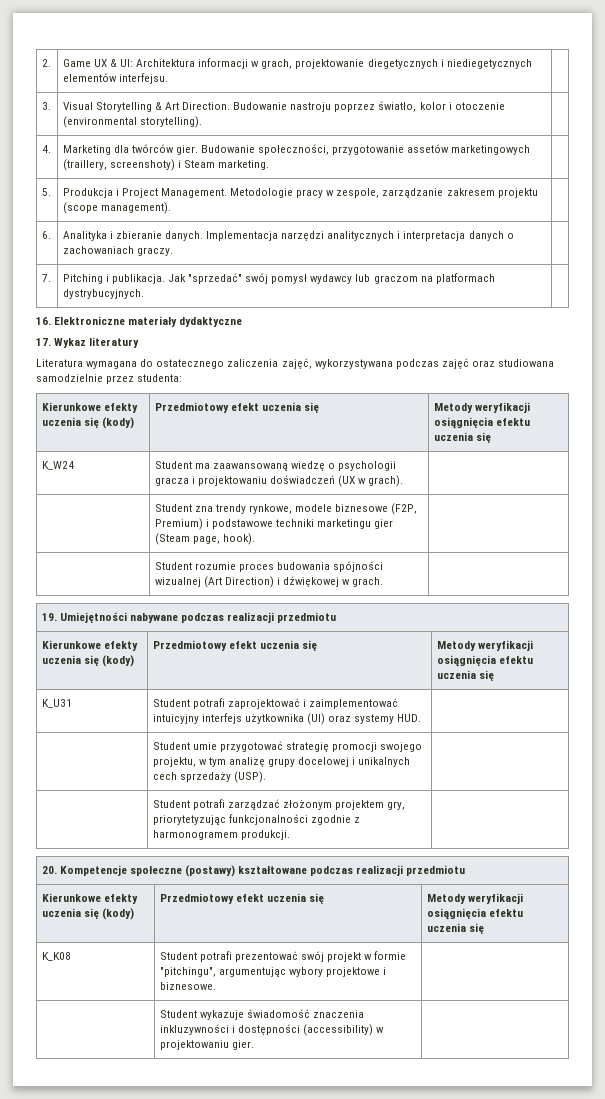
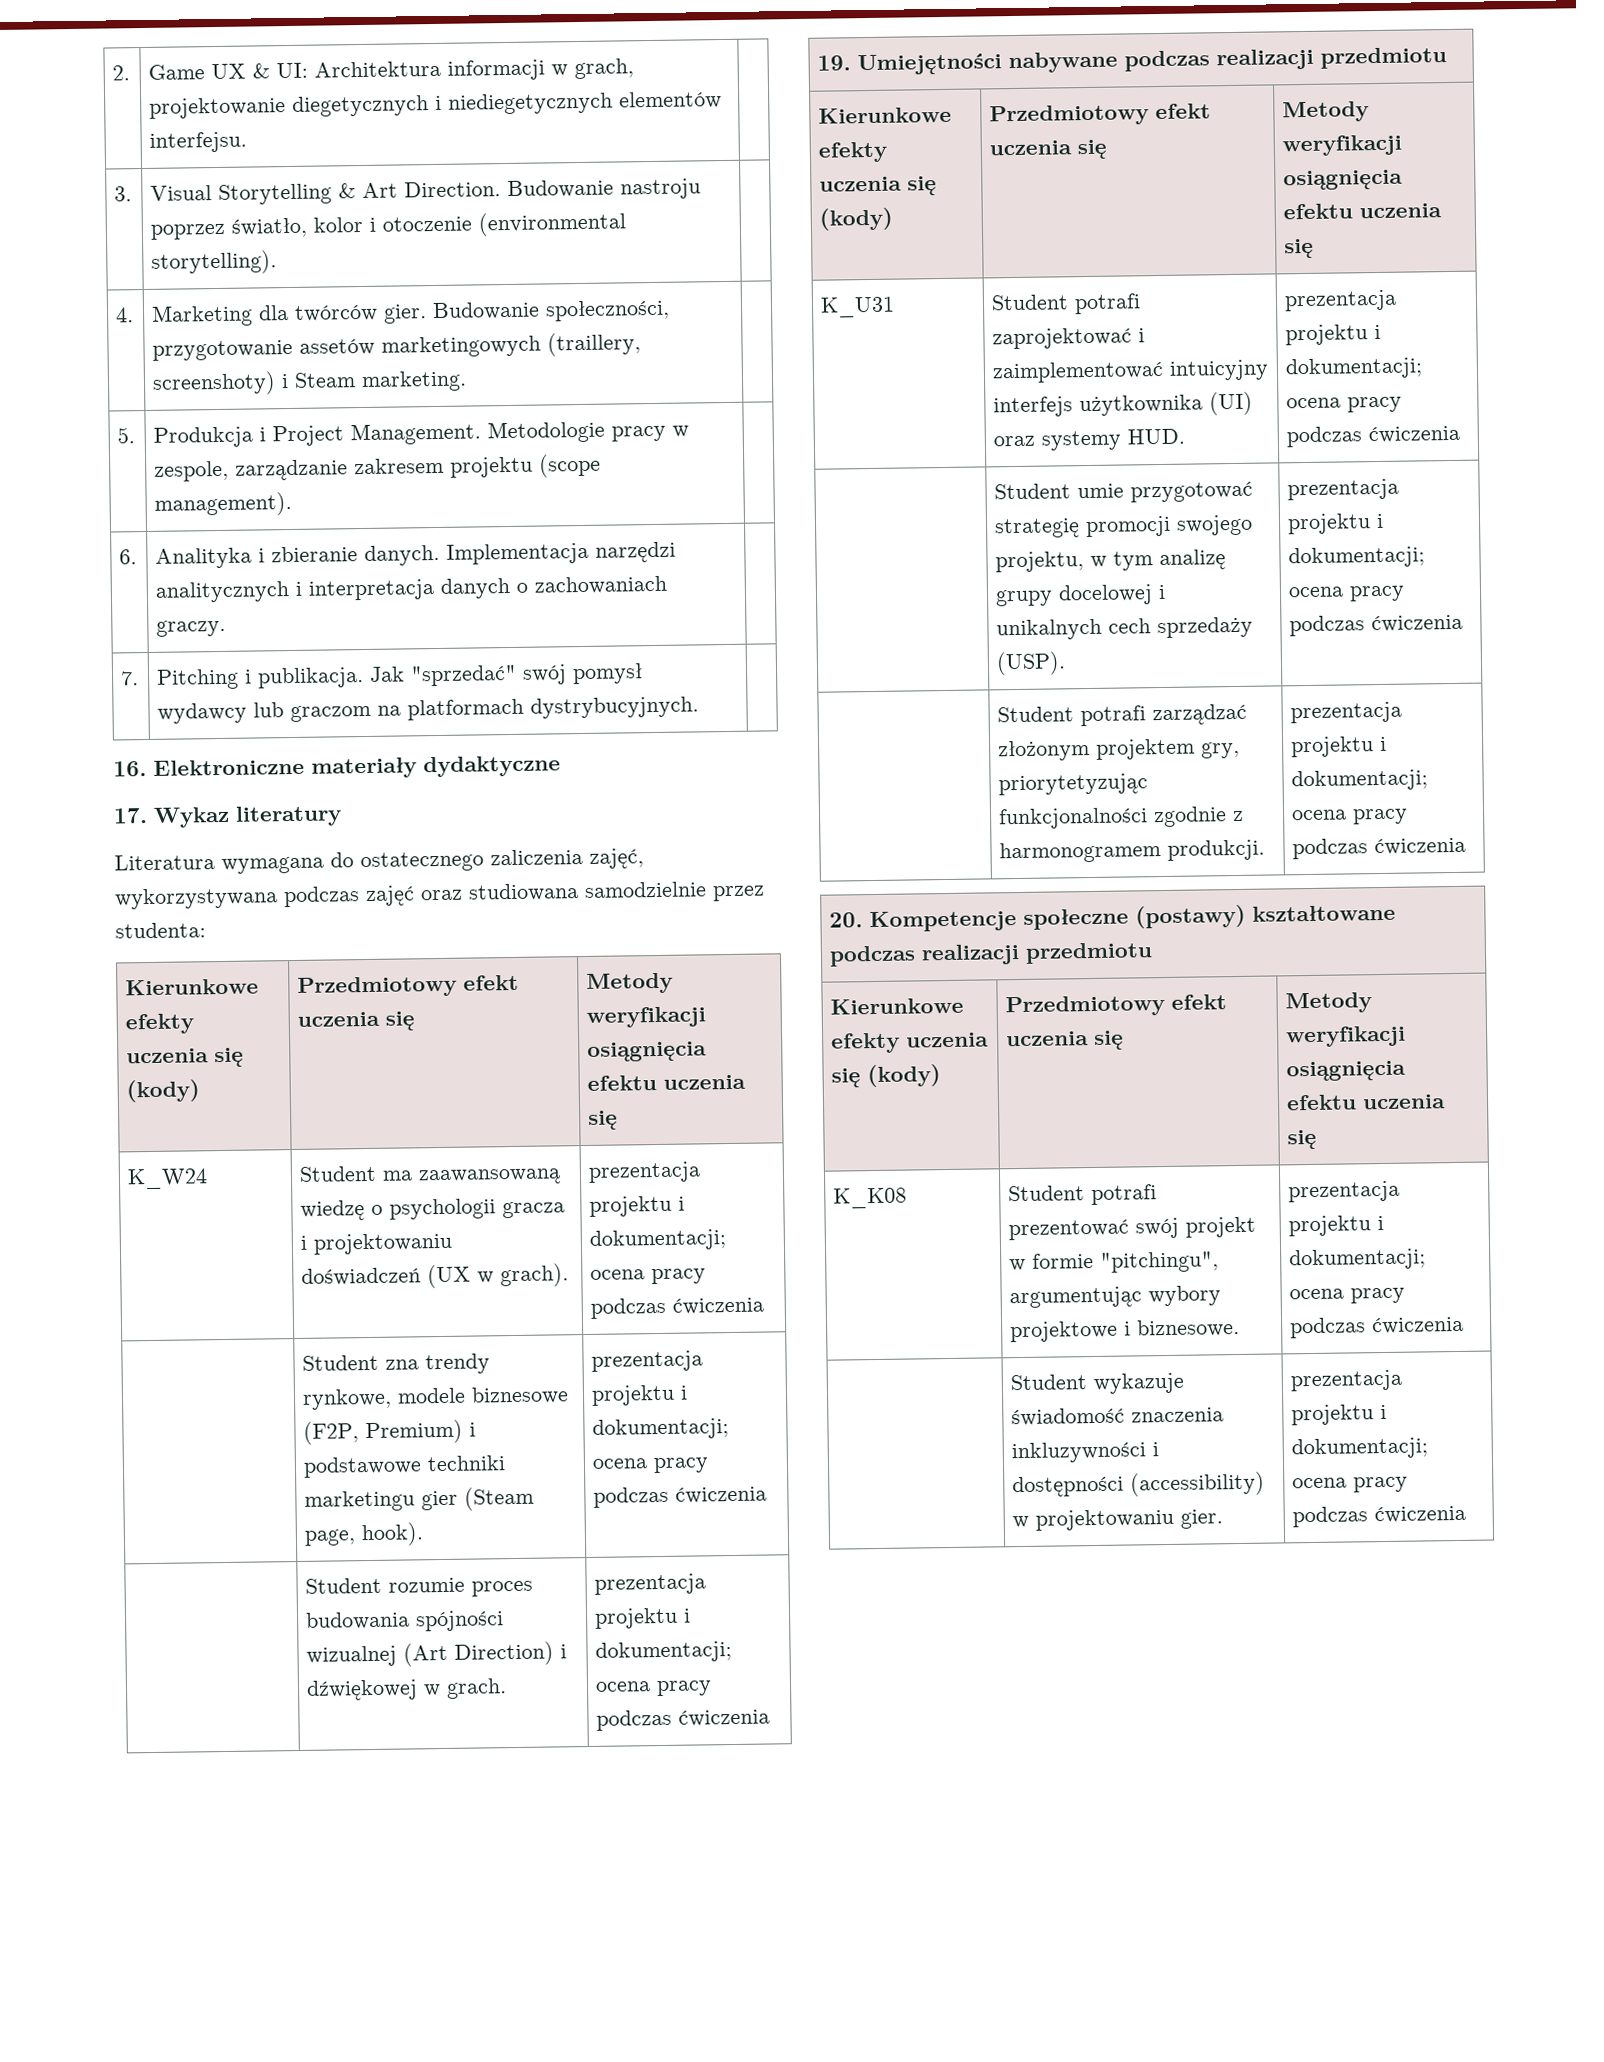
(404, 481) none -> [588,1161,702,1183] [589,1195,686,1217] [589,1229,727,1251] [590,1268,707,1285] [590,1297,765,1319] prezentacja projektu i dokumentacji; ocena pracy podczas ćwiczenia
(255, 539) none -> [591,1350,704,1372] [591,1384,689,1406] [592,1418,730,1440] [592,1457,710,1474] [593,1486,768,1508] prezentacja projektu i dokumentacji; ocena pracy podczas ćwiczenia
(384, 582) none -> [594,1573,707,1595] [594,1607,692,1629] [595,1641,733,1663] [595,1680,713,1697] [596,1709,771,1731] prezentacja projektu i dokumentacji; ocena pracy podczas ćwiczenia
(422, 718) none -> [1284,289,1398,312] [1285,324,1382,346] [1285,357,1424,380] [1286,396,1403,413] [1286,425,1461,448] prezentacja projektu i dokumentacji; ocena pracy podczas ćwiczenia
(266, 777) none -> [1287,478,1400,501] [1287,513,1385,535] [1288,546,1426,569] [1288,585,1406,602] [1289,614,1464,637] prezentacja projektu i dokumentacji; ocena pracy podczas ćwiczenia
(290, 835) none -> [1290,701,1403,724] [1290,736,1388,758] [1291,769,1429,792] [1292,808,1409,825] [1292,837,1467,860] prezentacja projektu i dokumentacji; ocena pracy podczas ćwiczenia
(216, 986) none -> [1288,1180,1401,1203] [1288,1215,1385,1237] [1289,1248,1427,1271] [1289,1287,1406,1304] [1290,1316,1465,1339] prezentacja projektu i dokumentacji; ocena pracy podczas ćwiczenia
(254, 1045) none -> [1290,1369,1404,1392] [1291,1404,1388,1426] [1291,1437,1429,1460] [1292,1476,1409,1493] [1292,1505,1467,1528] prezentacja projektu i dokumentacji; ocena pracy podczas ćwiczenia

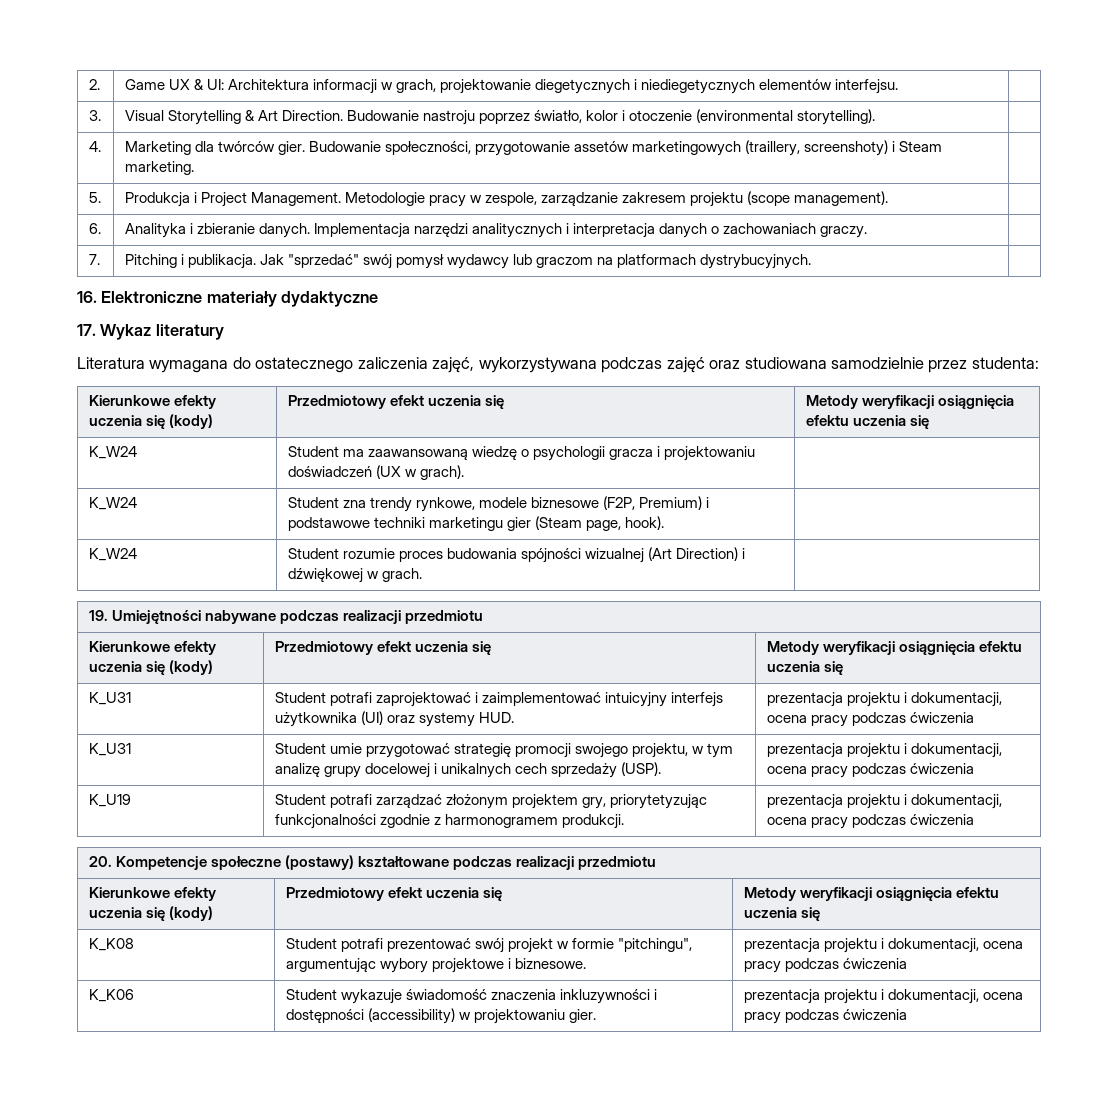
[588,1161,702,1183] [589,1195,686,1217] [589,1229,727,1251] [590,1268,707,1285] [590,1297,765,1319] prezentacja projektu i dokumentacji; ocena pracy podczas ćwiczenia // -> [88,497,137,510] // K_W24
[591,1350,704,1372] [591,1384,689,1406] [592,1418,730,1440] [592,1457,710,1474] [593,1486,768,1508] prezentacja projektu i dokumentacji; ocena pracy podczas ćwiczenia // -> [88,548,137,561] // K_W24
[594,1573,707,1595] [594,1607,692,1629] [595,1641,733,1663] [595,1680,713,1697] [596,1709,771,1731] prezentacja projektu i dokumentacji; ocena pracy podczas ćwiczenia -> (422, 575) none
[1285,357,1424,380] [1286,396,1403,413] [1286,425,1461,448] dokumentacji; ocena pracy podczas ćwiczenia // -> [910,692,1002,707] [766,712,974,727] [88,743,131,756] dokumentacji, ocena pracy podczas ćwiczenia // K_U31
[1288,546,1426,569] [1288,585,1406,602] [1289,614,1464,637] dokumentacji; ocena pracy podczas ćwiczenia // -> [910,743,1002,758] [766,763,974,778] [88,794,131,807] dokumentacji, ocena pracy podczas ćwiczenia // K_U19
[1291,769,1429,792] dokumentacji; -> [910,794,1002,809] dokumentacji,
[1289,1248,1427,1271] [1289,1287,1406,1304] [1290,1316,1465,1339] dokumentacji; ocena pracy podczas ćwiczenia // -> [887,938,1024,953] [743,958,907,973] [88,989,134,1002] dokumentacji, ocena pracy podczas ćwiczenia // K_K06
[1291,1437,1429,1460] dokumentacji; -> [887,989,979,1004] dokumentacji,

